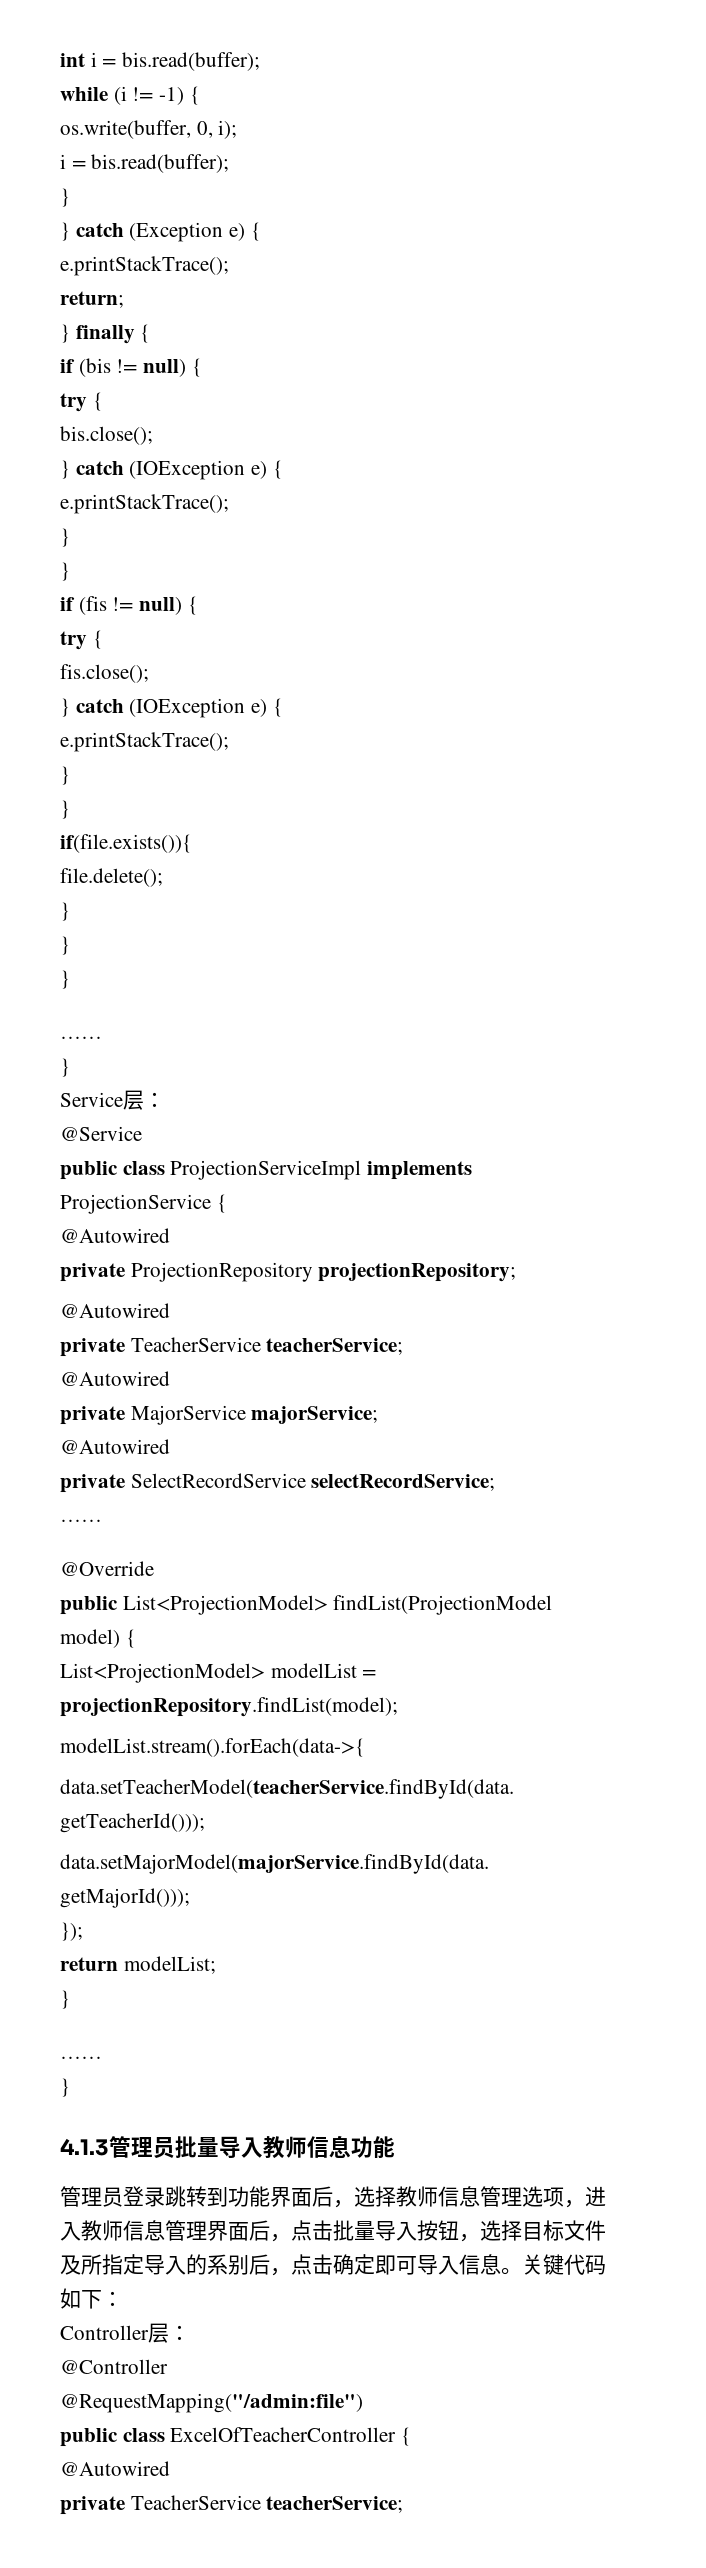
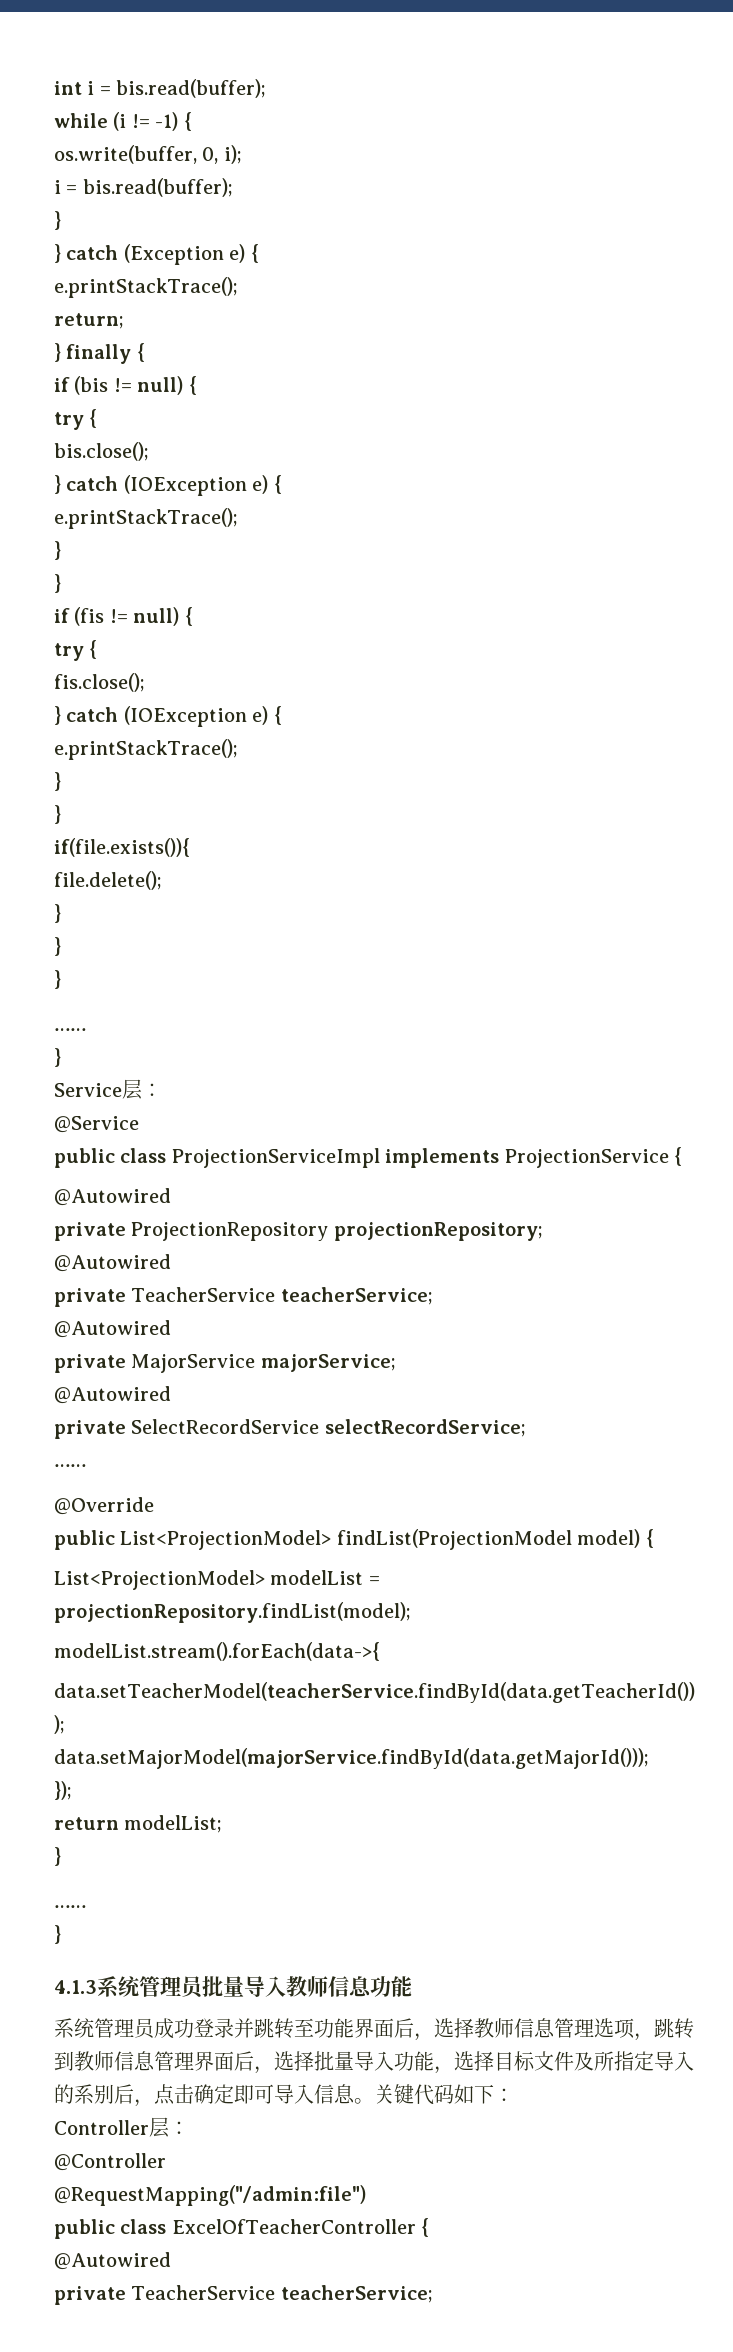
(109, 2147) none -> [97,1976,140,1998] 系统
[60,2186,228,2207] 管理员登录跳转到 -> [54,2018,314,2039] 系统管理员成功登录并跳转至
[585,2186,606,2207] [60,2222,81,2241] 进入 -> [654,2018,694,2039] [54,2051,74,2071] 跳转到
[291,2220,459,2241] 点击批量导入按钮 -> [274,2051,434,2071] 选择批量导入功能

